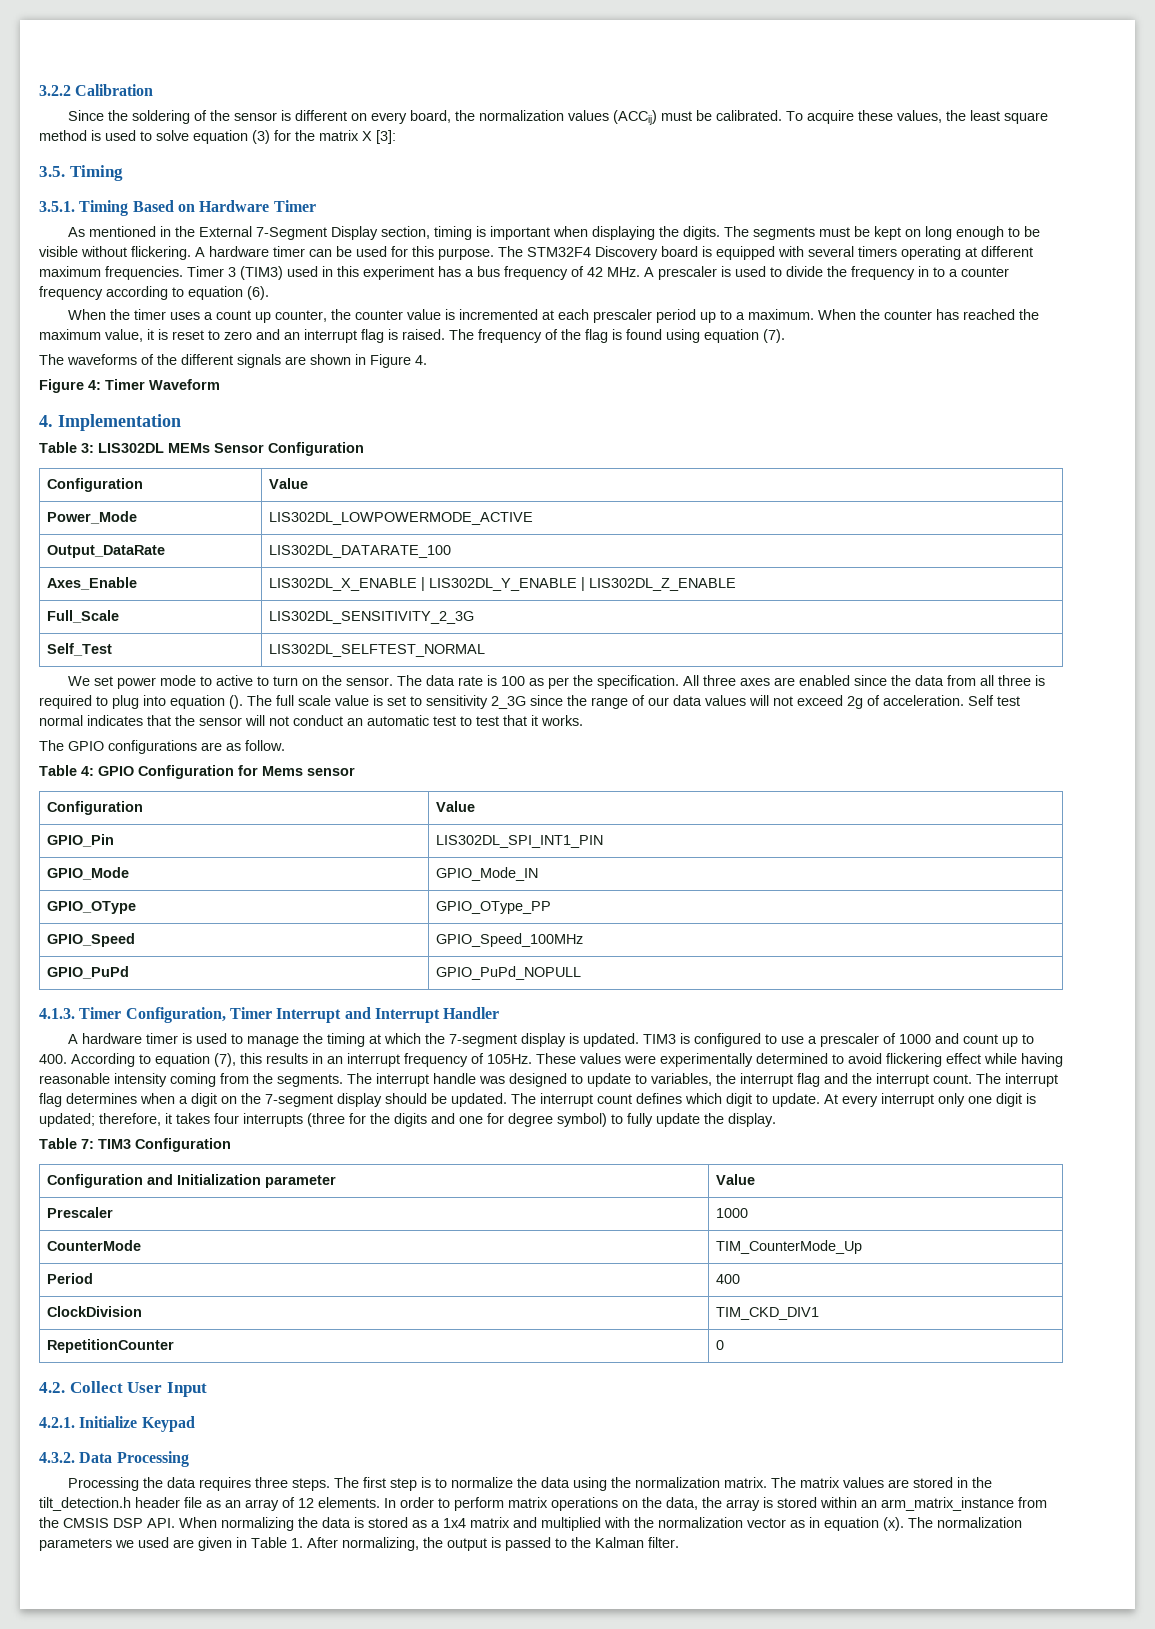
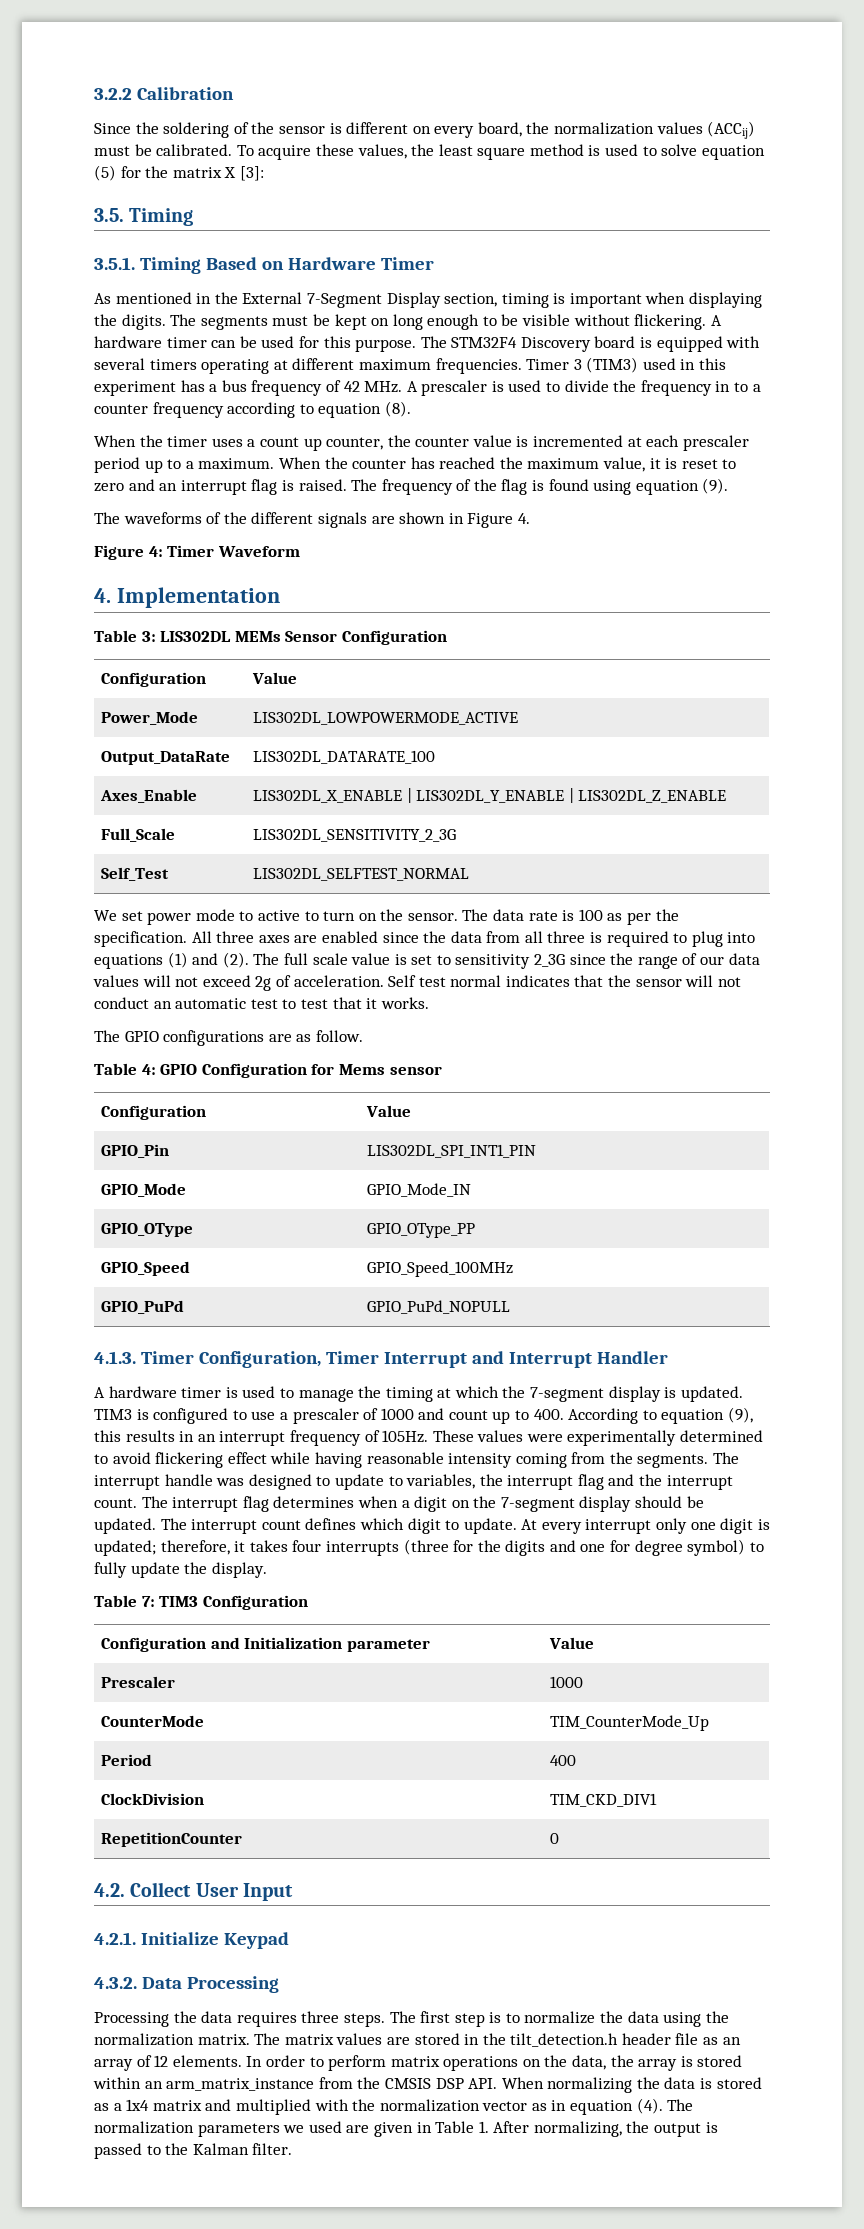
[252,130,270,144] (3) -> [94,165,116,181] (5)
[247,286,269,300] (6). -> [384,401,411,417] (8).
[763,329,785,343] (7). -> [702,478,729,494] (9).
[170,695,243,709] equation (). -> [94,952,249,969] equations (1) and (2).
[214,1053,236,1067] (7), -> [728,1407,754,1423] (9),
[883,1517,904,1531] (x). -> [636,2098,663,2114] (4).

